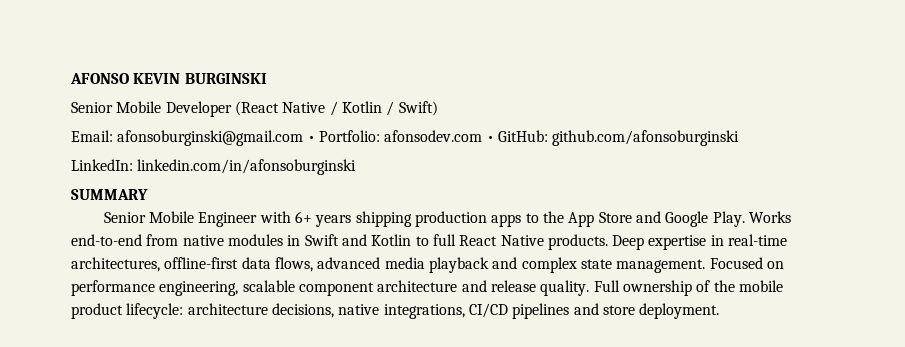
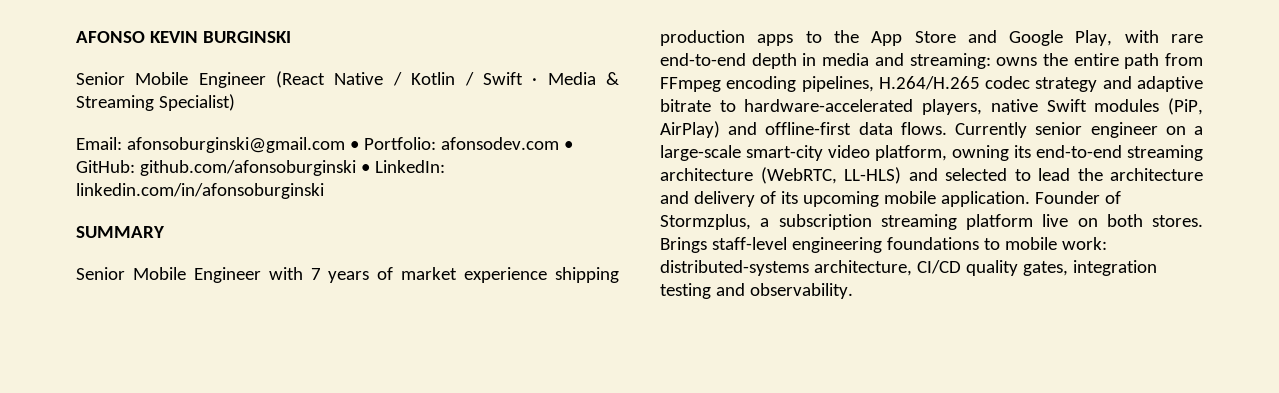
[165,101,232,117] Developer -> [198,72,266,88] Engineer
[398,101,438,116] Swift) -> [482,72,620,85] [76,94,235,111] Swift · Media & Streaming Specialist)
(740, 138) // -> [360,164,370,173] •
[295,211,352,227] 6+ years -> [310,267,548,283] 7 years of market experience
[712,211,791,227] [71,234,788,250] [71,257,784,273] [71,280,783,296] [71,303,720,319] Play. Works end-to-end from native modules in Swift and Kotlin to full React Native products. Deep expertise in real-time architectures, offline-first data flows, advanced media playback and complex state management. Focused on performance engineering, scalable component architecture and release quality. Full ownership of the mobile product lifecycle: architecture decisions, native integrations, CI/CD pipelines and store deployment. -> [1075,30,1203,46] [660,53,1203,69] [660,76,1203,92] [660,98,1203,115] [660,121,1203,138] [660,145,1203,161] [660,167,1203,184] [660,191,1121,207] [660,214,1203,230] [660,237,1107,253] [660,260,1157,276] [660,283,853,299] Play, with rare end-to-end depth in media and streaming: owns the entire path from FFmpeg encoding pipelines, H.264/H.265 codec strategy and adaptive bitrate to hardware-accelerated players, native Swift modules (PiP, AirPlay) and offline-first data flows. Currently senior engineer on a large-scale smart-city video platform, owning its end-to-end streaming architecture (WebRTC, LL-HLS) and selected to lead the architecture and delivery of its upcoming mobile application. Founder of Stormzplus, a subscription streaming platform live on both stores. Brings staff-level engineering foundations to mobile work: distributed-systems architecture, CI/CD quality gates, integration testing and observability.

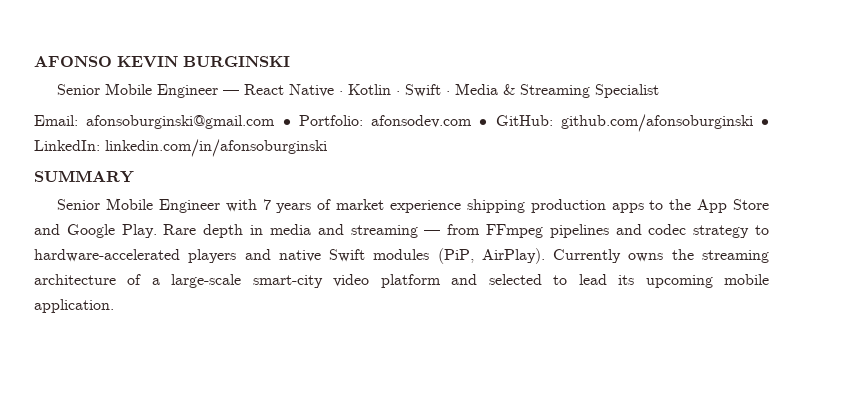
[276,71,474,88] (React Native / Kotlin / -> [223,84,401,97] — React Native · Kotlin ·
[158,94,235,111] Specialist) -> [595,84,660,98] Specialist
[1075,30,1203,46] [660,53,1203,69] [660,76,1203,92] [660,98,1203,115] [660,121,1203,138] [660,145,1203,161] [660,167,1203,184] [660,191,1121,207] [660,214,1203,230] [660,237,1107,253] [660,260,1157,276] [660,283,853,299] Play, with rare end-to-end depth in media and streaming: owns the entire path from FFmpeg encoding pipelines, H.264/H.265 codec strategy and adaptive bitrate to hardware-accelerated players, native Swift modules (PiP, AirPlay) and offline-first data flows. Currently senior engineer on a large-scale smart-city video platform, owning its end-to-end streaming architecture (WebRTC, LL-HLS) and selected to lead the architecture and delivery of its upcoming mobile application. Founder of Stormzplus, a subscription streaming platform live on both stores. Brings staff-level engineering foundations to mobile work: distributed-systems architecture, CI/CD quality gates, integration testing and observability. -> [121,224,769,238] [34,248,769,264] [34,274,769,288] [34,299,114,313] Play. Rare depth in media and streaming — from FFmpeg pipelines and codec strategy to hardware-accelerated players and native Swift modules (PiP, AirPlay). Currently owns the streaming architecture of a large-scale smart-city video platform and selected to lead its upcoming mobile application.

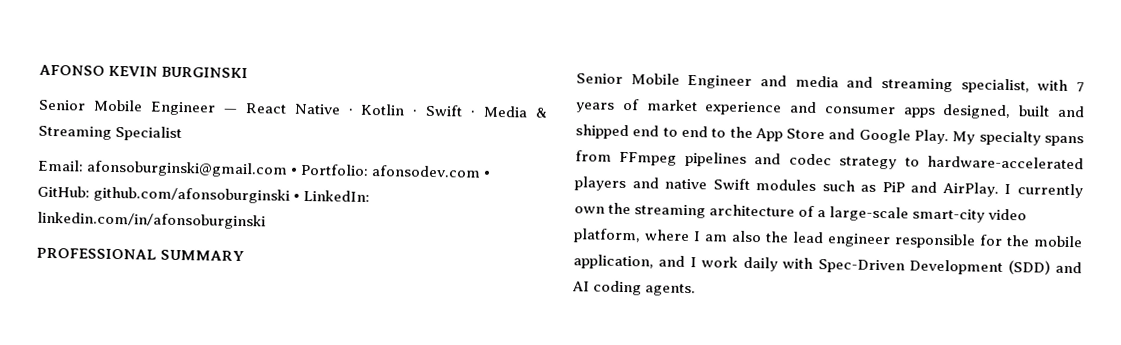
(327, 148) none -> [36,247,157,260] PROFESSIONAL
(220, 206) none -> [760,75,1030,94] and media and streaming specialist,
[466,199,644,213] shipping production apps -> [789,101,1085,120] [575,124,708,140] and consumer apps designed, built and shipped end to end
[163,224,441,238] Rare depth in media and streaming — -> [952,130,1084,147] My specialty spans
[437,248,664,264] (PiP, AirPlay). Currently owns -> [821,180,1083,199] [574,206,605,214] such as PiP and AirPlay. I currently own
[380,274,769,288] [34,299,114,313] platform and selected to lead its upcoming mobile application. -> [573,228,1083,249] [573,254,1082,275] [572,280,697,297] platform, where I am also the lead engineer responsible for the mobile application, and I work daily with Spec-Driven Development (SDD) and AI coding agents.

